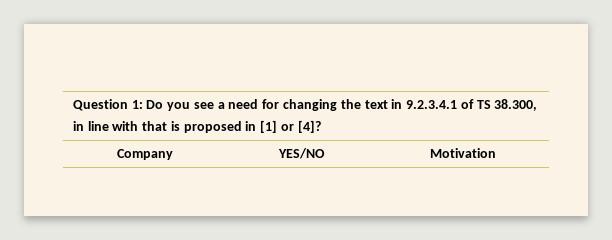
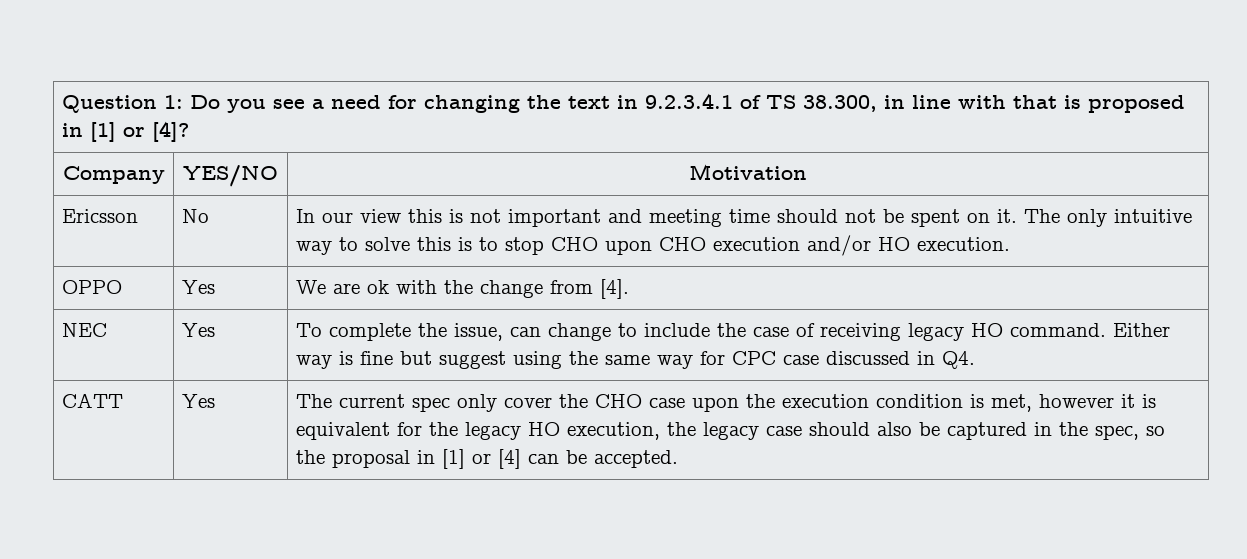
(496, 153) none -> [61,209,138,223] [181,209,209,223] [295,209,1192,227] [295,235,1010,256] [61,280,122,294] [181,280,215,294] [295,279,629,299] [61,323,107,337] [181,323,215,337] [295,323,1170,341] [295,351,975,369] [61,393,123,408] [181,394,215,408] [295,394,1156,412] [295,422,1165,440] [295,449,678,469] // Ericsson | No | In our view this is not important and meeting time should not be spent on it. The only intuitive way to solve this is to stop CHO upon CHO execution and/or HO execution. // OPPO | Yes | We are ok with the change from [4]. // NEC | Yes | To complete the issue, can change to include the case of receiving legacy HO command. Either way is fine but suggest using the same way for CPC case discussed in Q4. // CATT | Yes | The current spec only cover the CHO case upon the execution condition is met, however it is equivalent for the legacy HO execution, the legacy case should also be captured in the spec, so the proposal in [1] or [4] can be accepted.

